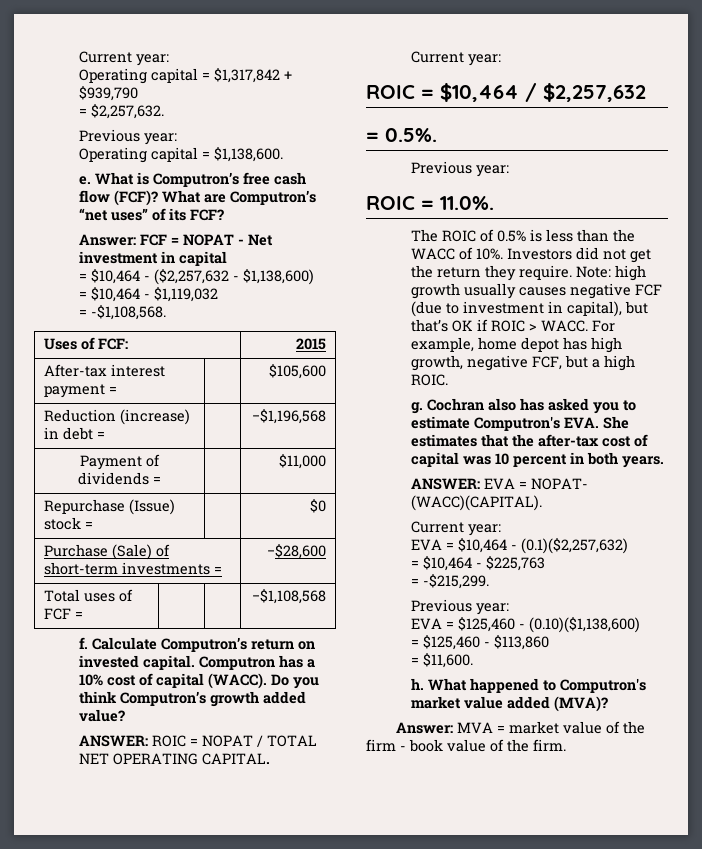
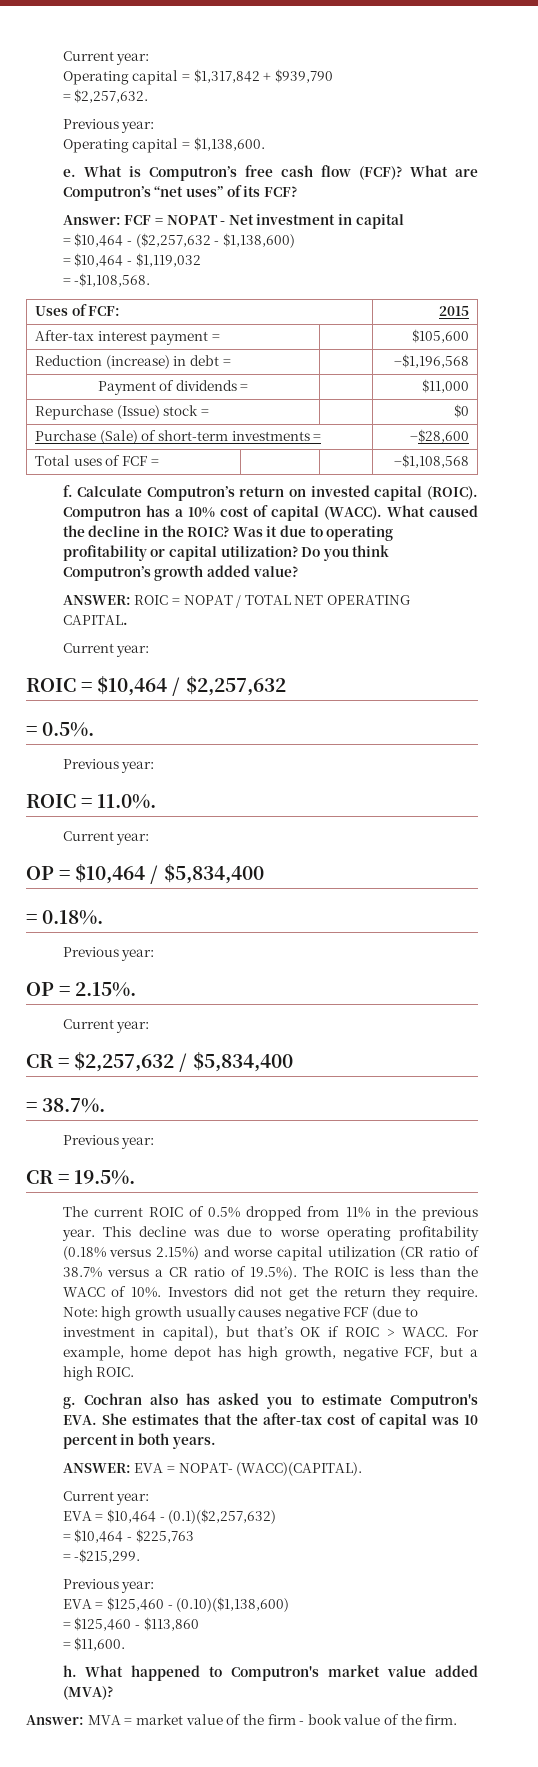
[142,655,195,670] capital. -> [374,486,479,501] capital (ROIC).
(267, 681) none -> [386,505,478,517] [62,525,394,541] [62,545,298,561] What caused the decline in the ROIC? Was it due to operating profitability or capital utilization?
[410,229,438,242] // The -> [62,831,150,845] [26,864,264,884] [26,910,104,925] [62,947,155,961] [26,982,137,997] [62,1019,150,1033] [26,1052,293,1072] [26,1098,106,1113] [62,1135,155,1149] [26,1170,136,1185] [62,1206,143,1217] // Current year: // OP = $10,464 / $5,834,400 // = 0.18%. // Previous year: // OP = 2.15%. // Current year: // CR = $2,257,632 / $5,834,400 // = 38.7%. // Previous year: // CR = 19.5%. // The current
(526, 236) none -> [246,1206,478,1221] [61,1226,479,1241] [62,1246,480,1261] [62,1266,368,1280] dropped from 11% in the previous year. This decline was due to worse operating profitability (0.18% versus 2.15%) and worse capital utilization (CR ratio of 38.7% versus a CR ratio of 19.5%). The ROIC

